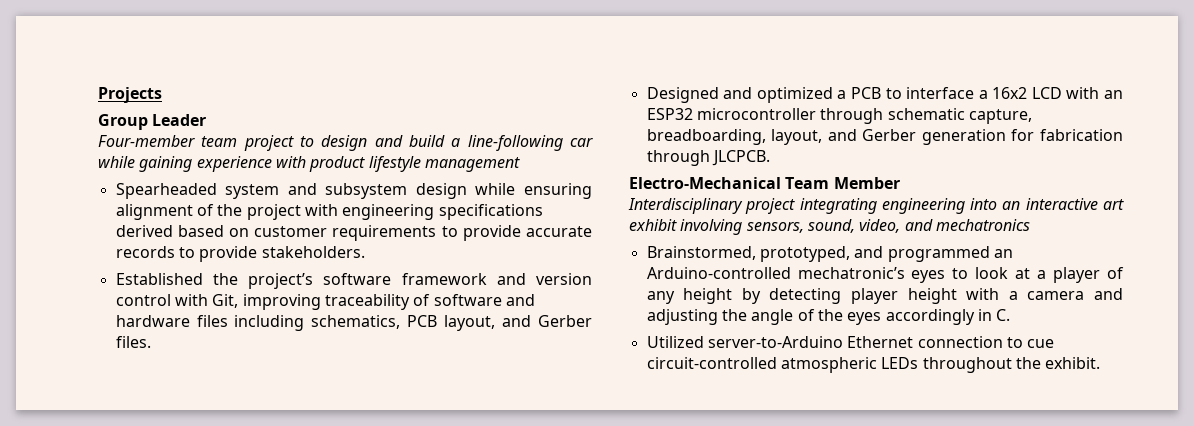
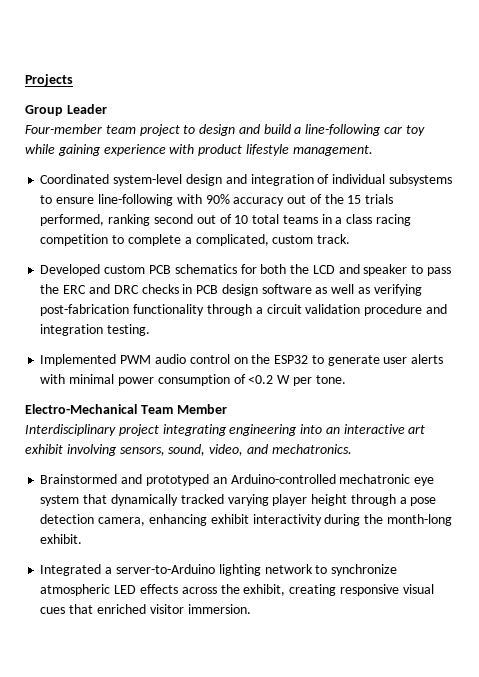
(593, 142) none -> [405,125,425,136] toy
[424,157,520,172] [115,183,592,199] [115,204,543,220] [115,225,592,241] [115,246,365,262] [115,273,592,289] [115,294,535,310] [115,315,592,331] [115,336,151,348] [646,87,1123,103] [646,108,1032,124] [646,129,1123,145] [646,150,770,166] management // Spearheaded system and subsystem design while ensuring alignment of the project with engineering specifications derived based on customer requirements to provide accurate records to provide stakeholders. // Established the project’s software framework and version control with Git, improving traceability of software and hardware files including schematics, PCB layout, and Gerber files. // Designed and optimized a PCB to interface a 16x2 LCD with an ESP32 microcontroller through schematic capture, breadboarding, layout, and Gerber generation for fabrication through JLCPCB. -> [292,145,373,156] [40,174,452,186] [40,194,394,206] [40,214,411,226] [40,234,351,246] [40,264,451,276] [40,284,422,296] [40,304,447,316] [40,324,151,336] [40,354,444,366] [40,374,346,386] management. // Coordinated system-level design and integration of individual subsystems to ensure line-following with 90% accuracy out of the 15 trials performed, ranking second out of 10 total teams in a class racing competition to complete a complicated, custom track. // Developed custom PCB schematics for both the LCD and speaker to pass the ERC and DRC checks in PCB design software as well as verifying post-fabrication functionality through a circuit validation procedure and integration testing. // Implemented PWM audio control on the ESP32 to generate user alerts with minimal power consumption of <0.2 W per tone.
[935,219,1030,231] [646,246,1013,262] [646,267,1124,283] [646,288,1123,304] [646,309,1011,325] [646,336,1055,348] [646,357,1101,373] mechatronics // Brainstormed, prototyped, and programmed an Arduino-controlled mechatronic’s eyes to look at a player of any height by detecting player height with a camera and adjusting the angle of the eyes accordingly in C. // Utilized server-to-Arduino Ethernet connection to cue circuit-controlled atmospheric LEDs throughout the exhibit. -> [271,444,352,454] [40,474,435,486] [40,494,437,506] [40,514,452,526] [40,534,83,544] [40,564,398,576] [40,584,434,596] [40,604,251,614] mechatronics. // Brainstormed and prototyped an Arduino-controlled mechatronic eye system that dynamically tracked varying player height through a pose detection camera, enhancing exhibit interactivity during the month-long exhibit. // Integrated a server-to-Arduino lighting network to synchronize atmospheric LED effects across the exhibit, creating responsive visual cues that enriched visitor immersion.

